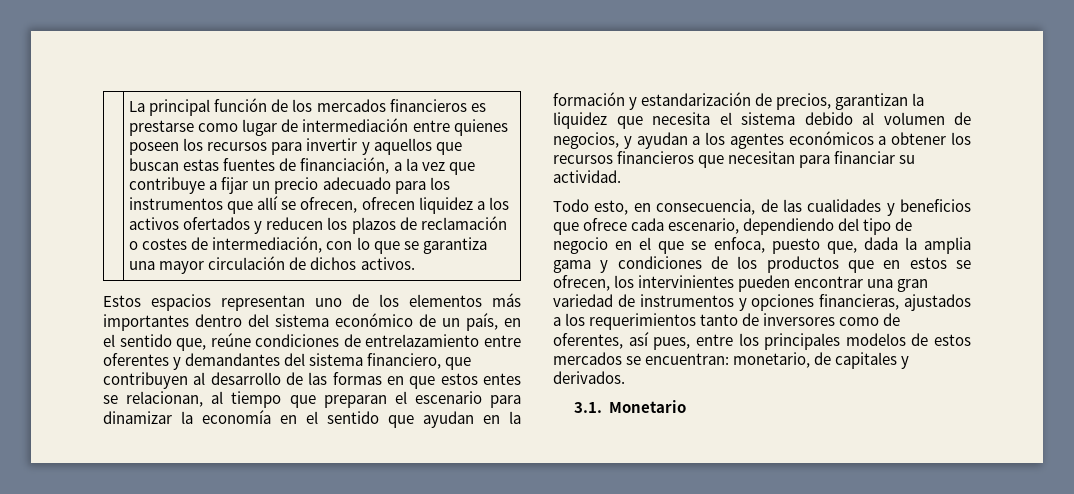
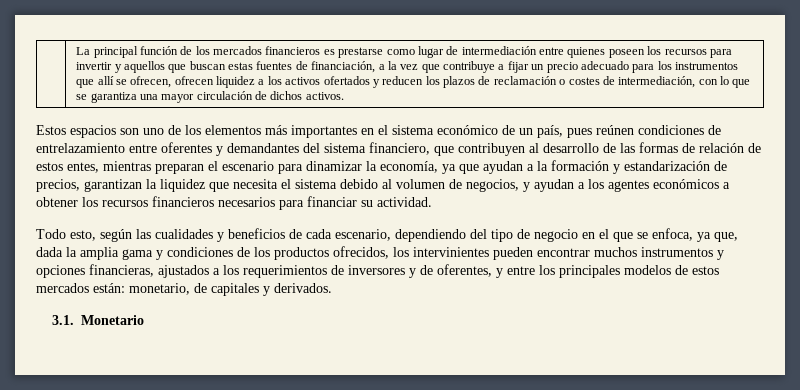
[221,295,305,311] representan -> [120,128,139,135] son
[195,314,269,327] dentro del -> [361,125,388,135] en el
[504,318,521,327] [103,333,251,351] en el sentido que, reúne -> [567,125,634,138] pues reúnen
[387,373,521,389] [103,391,316,408] en que estos entes se relacionan, al tiempo que -> [682,143,761,153] [36,161,151,173] de relación de estos entes, mientras
[202,410,379,424] economía en el sentido -> [380,161,456,174] economía, ya
[483,415,500,424] en -> [527,164,534,171] a
[698,151,796,168] que necesitan -> [218,197,275,207] necesarios
[633,199,778,215] en consecuencia, de -> [100,229,132,242] según
[553,218,628,235] que ofrece -> [289,229,302,239] de
[771,238,820,254] puesto -> [697,232,711,242] ya
[848,257,971,273] [553,275,929,292] [553,294,635,307] que en estos se ofrecen, los intervinientes pueden encontrar una gran variedad de -> [333,246,637,260] ofrecidos, los intervinientes pueden encontrar muchos
[700,314,739,326] tanto -> (327, 271) none
[839,317,880,326] como -> [409,268,416,278] y
[628,332,691,350] así pues, -> [496,268,503,278] y
[626,353,730,365] se encuentran: -> [93,283,125,293] están:

